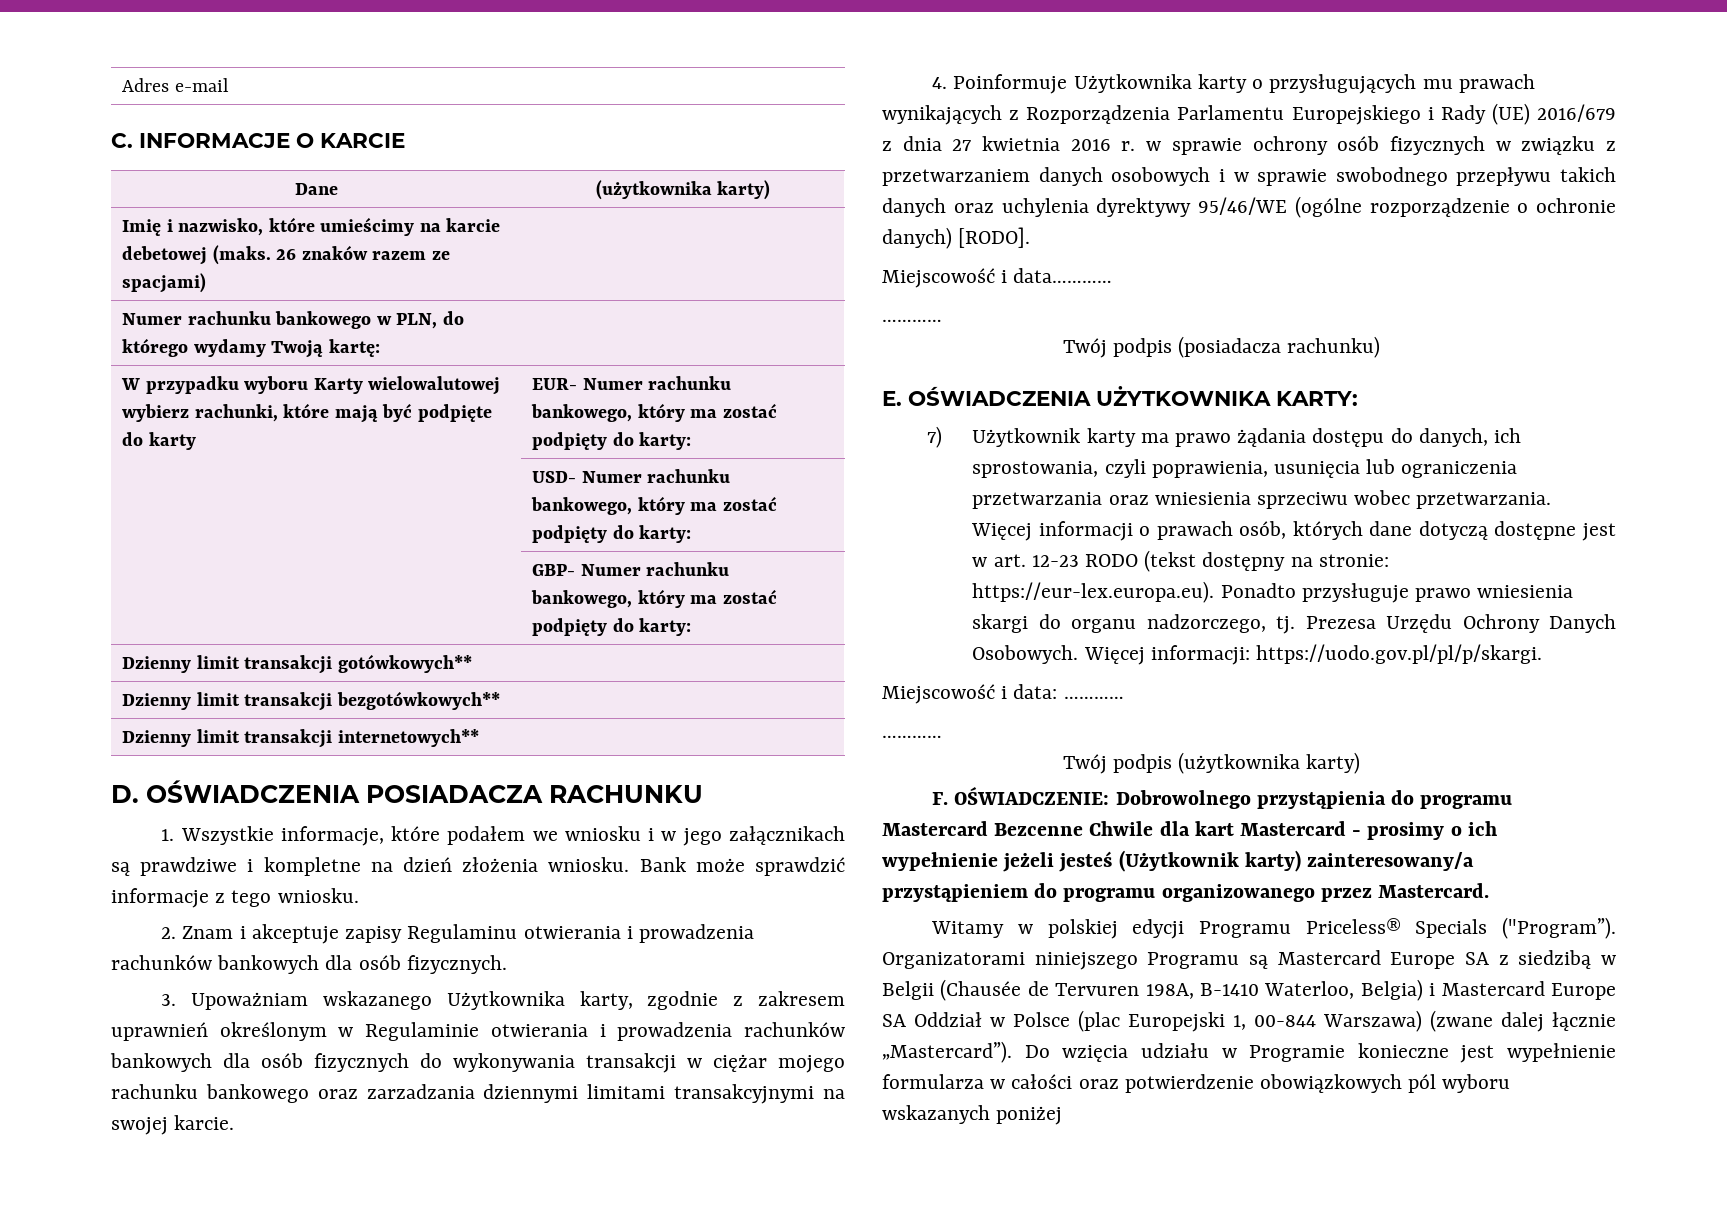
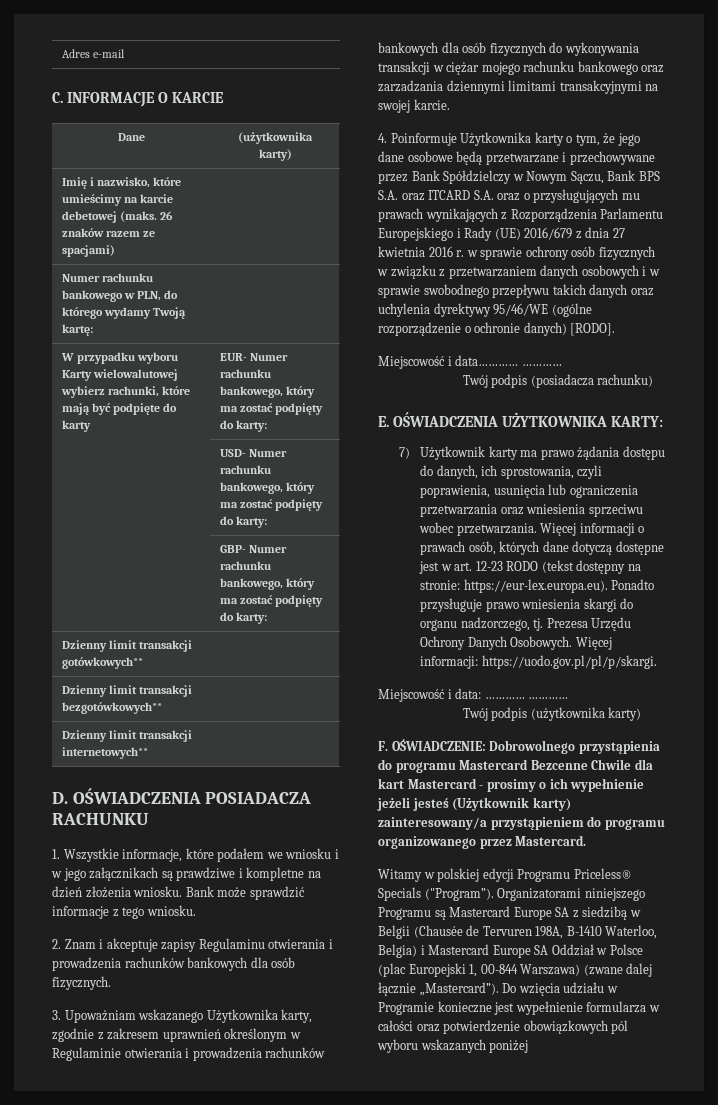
(1264, 84) none -> [575,133,640,146] [378,151,655,165] [378,170,660,184] [378,190,530,201] tym, że jego dane osobowe będą przetwarzane i przechowywane przez Bank Spółdzielczy w Nowym Sączu, Bank BPS S.A. oraz ITCARD S.A. oraz o
(1113, 275) // -> (519, 360) none
(1124, 697) // -> (525, 698) none

